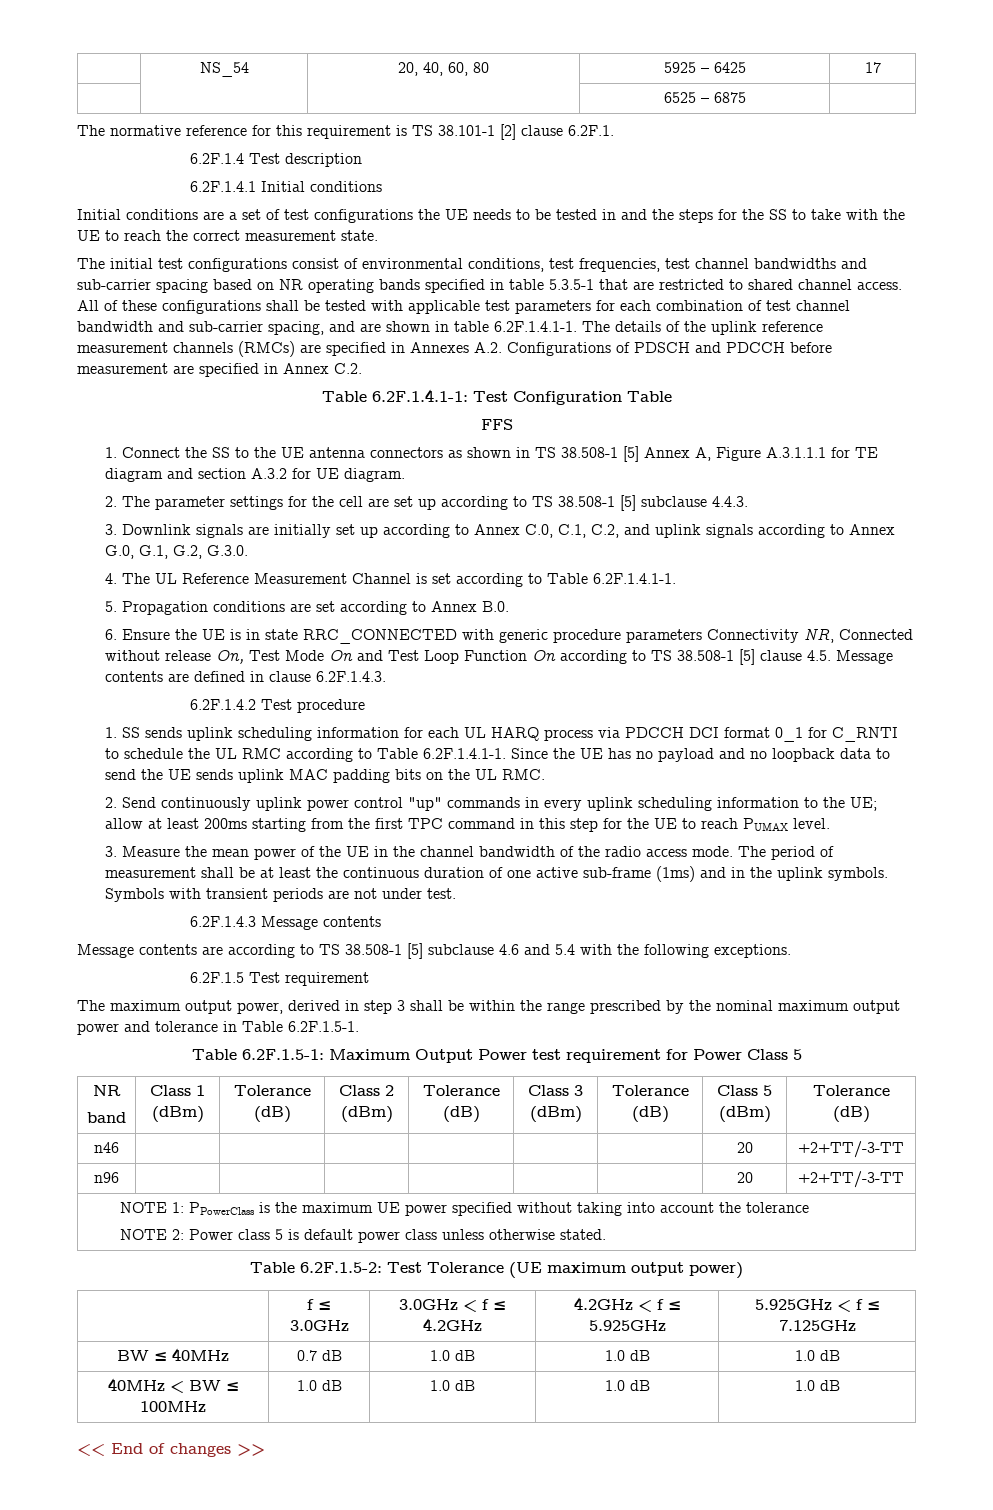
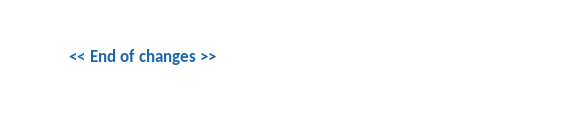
[199,62,249,77] [398,62,489,76] [663,62,746,73] [864,62,881,73] [663,92,746,103] [77,124,614,140] [189,153,362,167] [189,181,382,192] [77,209,905,223] [77,230,378,241] [77,258,867,272] [77,279,902,293] [77,300,850,314] [77,321,823,335] [77,341,832,357] [77,363,362,377] [321,389,672,405] [480,419,513,430] [105,446,879,462] [105,468,406,482] [105,495,749,511] [105,524,896,538] [105,545,249,559] [105,573,677,587] [105,601,510,615] [105,628,914,644] [105,649,894,665] [105,671,387,682] [189,699,365,713] [105,727,899,742] [105,748,891,762] [105,769,546,783] [105,797,878,811] [105,818,831,832] [105,846,835,860] [105,866,889,882] [105,888,457,902] [189,916,381,930] [77,943,791,959] [189,972,369,986] [77,1000,900,1014] [77,1021,359,1035] [191,1049,802,1063] [93,1085,121,1096] [87,1112,126,1123] [150,1085,205,1096] [151,1106,204,1123] [233,1085,311,1096] [253,1106,291,1123] [339,1085,394,1096] [340,1106,393,1123] [422,1085,500,1096] [442,1106,480,1123] [528,1085,583,1096] [529,1106,582,1123] [611,1085,689,1096] [631,1106,669,1123] [717,1085,772,1096] [718,1106,771,1123] [812,1085,890,1096] [832,1106,870,1123] [94,1142,119,1153] [736,1142,753,1153] [798,1141,904,1158] [94,1172,119,1183] [736,1172,753,1183] [798,1171,904,1188] [119,1202,809,1216] [119,1229,606,1243] [250,1262,743,1279] [307,1299,331,1310] [289,1320,349,1332] [399,1299,506,1312] [423,1318,482,1332] [573,1297,681,1312] [588,1320,666,1332] [754,1299,880,1312] [778,1320,856,1332] [117,1348,229,1362] [296,1350,342,1361] [430,1350,475,1361] [604,1350,650,1361] [794,1350,840,1361] [107,1378,239,1393] [140,1401,206,1413] [296,1380,342,1391] [430,1380,475,1391] [604,1380,650,1391] [794,1380,840,1391] | NS_54 | 20, 40, 60, 80 | 5925 – 6425 | 17 // | | | 6525 – 6875 | // The normative reference for this requirement is TS 38.101-1 [2] clause 6.2F.1. // 6.2F.1.4 Test description // 6.2F.1.4.1 Initial conditions // Initial conditions are a set of test configurations the UE needs to be tested in and the steps for the SS to take with the UE to reach the correct measurement state. // The initial test configurations consist of environmental conditions, test frequencies, test channel bandwidths and sub-carrier spacing based on NR operating bands specified in table 5.3.5-1 that are restricted to shared channel access. All of these configurations shall be tested with applicable test parameters for each combination of test channel bandwidth and sub-carrier spacing, and are shown in table 6.2F.1.4.1-1. The details of the uplink reference measurement channels (RMCs) are specified in Annexes A.2. Configurations of PDSCH and PDCCH before measurement are specified in Annex C.2. // Table 6.2F.1.4.1-1: Test Configuration Table // FFS // 1. Connect the SS to the UE antenna connectors as shown in TS 38.508-1 [5] Annex A, Figure A.3.1.1.1 for TE diagram and section A.3.2 for UE diagram. // 2. The parameter settings for the cell are set up according to TS 38.508-1 [5] subclause 4.4.3. // 3. Downlink signals are initially set up according to Annex C.0, C.1, C.2, and uplink signals according to Annex G.0, G.1, G.2, G.3.0. // 4. The UL Reference Measurement Channel is set according to Table 6.2F.1.4.1-1. // 5. Propagation conditions are set according to Annex B.0. // 6. Ensure the UE is in state RRC_CONNECTED with generic procedure parameters Connectivity NR, Connected without release On, Test Mode On and Test Loop Function On according to TS 38.508-1 [5] clause 4.5. Message contents are defined in clause 6.2F.1.4.3. // 6.2F.1.4.2 Test procedure // 1. SS sends uplink scheduling information for each UL HARQ process via PDCCH DCI format 0_1 for C_RNTI to schedule the UL RMC according to Table 6.2F.1.4.1-1. Since the UE has no payload and no loopback data to send the UE sends uplink MAC padding bits on the UL RMC. // 2. Send continuously uplink power control "up" commands in every uplink scheduling information to the UE; allow at least 200ms starting from the first TPC command in this step for the UE to reach PUMAX level. // 3. Measure the mean power of the UE in the channel bandwidth of the radio access mode. The period of measurement shall be at least the continuous duration of one active sub-frame (1ms) and in the uplink symbols. Symbols with transient periods are not under test. // 6.2F.1.4.3 Message contents // Message contents are according to TS 38.508-1 [5] subclause 4.6 and 5.4 with the following exceptions. // 6.2F.1.5 Test requirement // The maximum output power, derived in step 3 shall be within the range prescribed by the nominal maximum output power and tolerance in Table 6.2F.1.5-1. // Table 6.2F.1.5-1: Maximum Output Power test requirement for Power Class 5 // NR // band | Class 1 (dBm) | Tolerance (dB) | Class 2 (dBm) | Tolerance (dB) | Class 3 (dBm) | Tolerance (dB) | Class 5 (dBm) | Tolerance (dB) // n46 | | | | | | | 20 | +2+TT/-3-TT // n96 | | | | | | | 20 | +2+TT/-3-TT // NOTE 1: PPowerClass is the maximum UE power specified without taking into account the tolerance // NOTE 2: Power class 5 is default power class unless otherwise stated. // Table 6.2F.1.5-2: Test Tolerance (UE maximum output power) // | f ≤ 3.0GHz | 3.0GHz < f ≤ 4.2GHz | 4.2GHz < f ≤ 5.925GHz | 5.925GHz < f ≤ 7.125GHz // BW ≤ 40MHz | 0.7 dB | 1.0 dB | 1.0 dB | 1.0 dB // 40MHz < BW ≤ 100MHz | 1.0 dB | 1.0 dB | 1.0 dB | 1.0 dB // -> (69, 57) none

